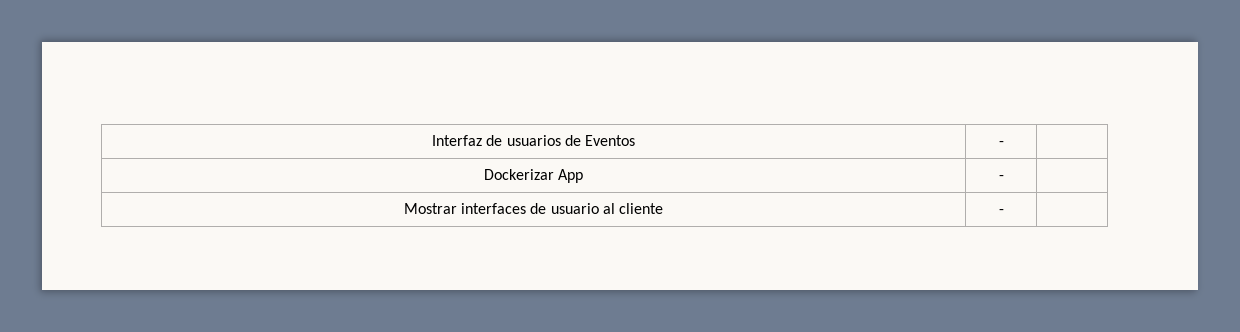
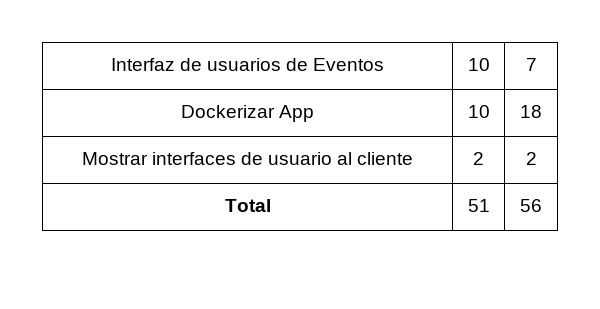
[998,141,1004,146] - | -> [467,58,490,71] [525,58,537,71] 10 | 7
[998,175,1004,180] - | -> [467,105,490,118] [520,105,542,118] 10 | 18
[998,209,1004,214] - | -> [473,152,484,165] [525,152,537,165] [224,199,271,212] [467,199,490,212] [520,199,542,212] 2 | 2 // Total | 51 | 56

